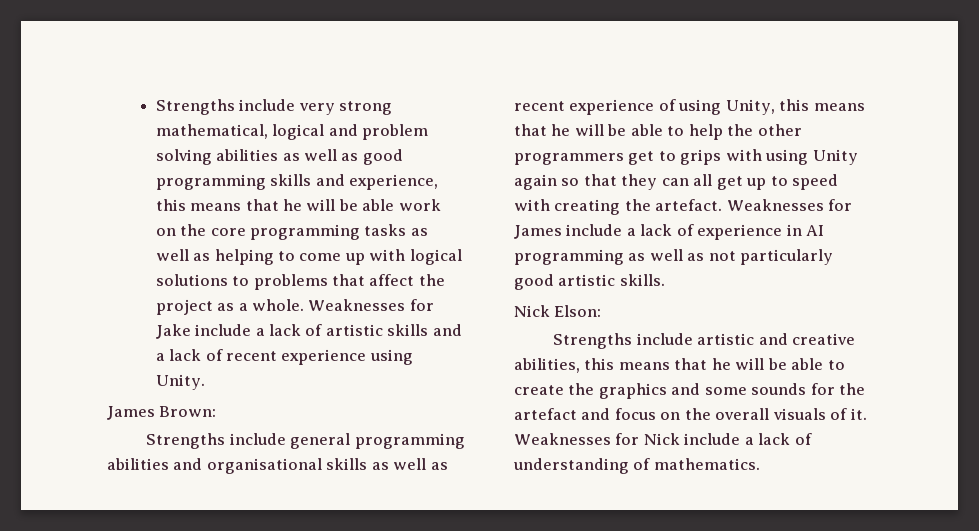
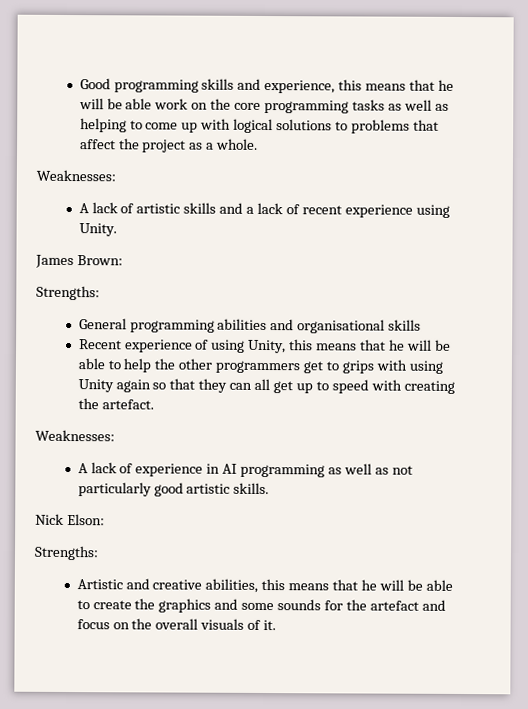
[155,99,392,115] [155,124,428,140] [155,149,403,165] Strengths include very strong mathematical, logical and problem solving abilities as well as good -> [79,78,111,90] Good
[308,299,434,311] [155,324,265,339] Weaknesses for Jake include a -> [36,169,116,182] [78,203,89,214] // Weaknesses: // A
[146,433,351,449] Strengths include general -> [36,285,100,301] [78,318,127,330] Strengths: // General
[371,458,448,470] [514,101,565,111] as well as recent -> [78,339,122,350] // Recent
[726,199,853,211] [514,224,636,239] Weaknesses for James include a -> [35,429,115,442] [77,463,88,474] // Weaknesses: // A
[553,333,755,349] Strengths include artistic -> [34,545,99,561] [76,579,123,590] Strengths: // Artistic
[514,433,812,445] [513,458,760,474] Weaknesses for Nick include a lack of understanding of mathematics. -> (277, 625) none

